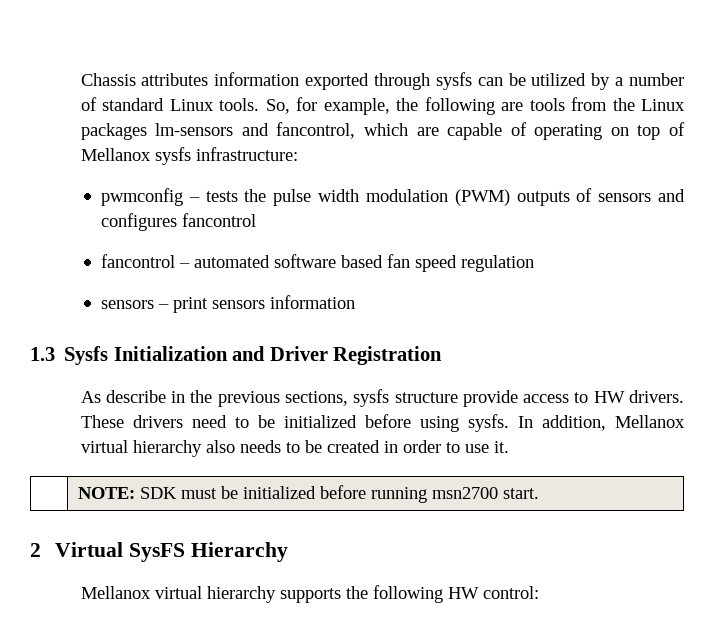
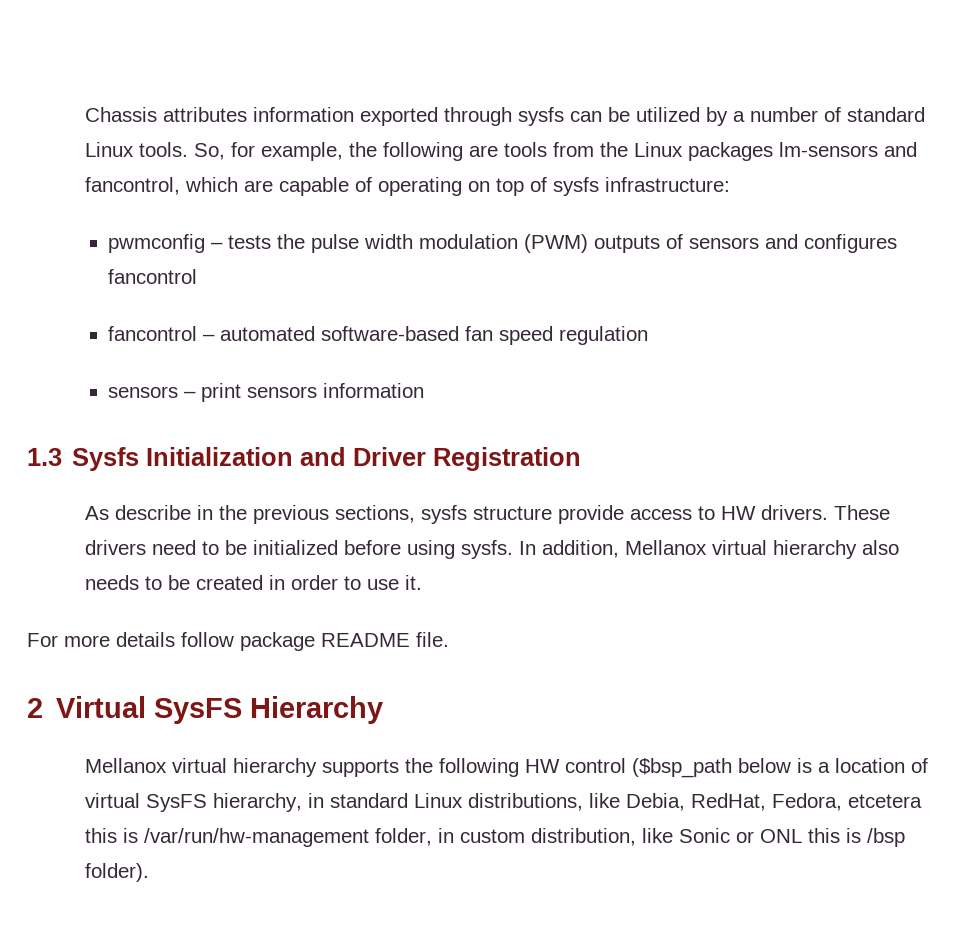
[80,148,151,161] Mellanox -> (548, 184) none
[273,254,383,268] software based -> [320,326,459,341] software-based
[77,485,539,503] // | NOTE: SDK must be initialized before running msn2700 start. -> [27,632,449,651] // For more details follow package README file.
[482,586,539,599] control: -> [565,758,929,778] [85,793,923,812] [85,828,906,847] [85,863,150,882] control ($bsp_path below is a location of virtual SysFS hierarchy, in standard Linux distributions, like Debia, RedHat, Fedora, etcetera this is /var/run/hw-management folder, in custom distribution, like Sonic or ONL this is /bsp folder).

